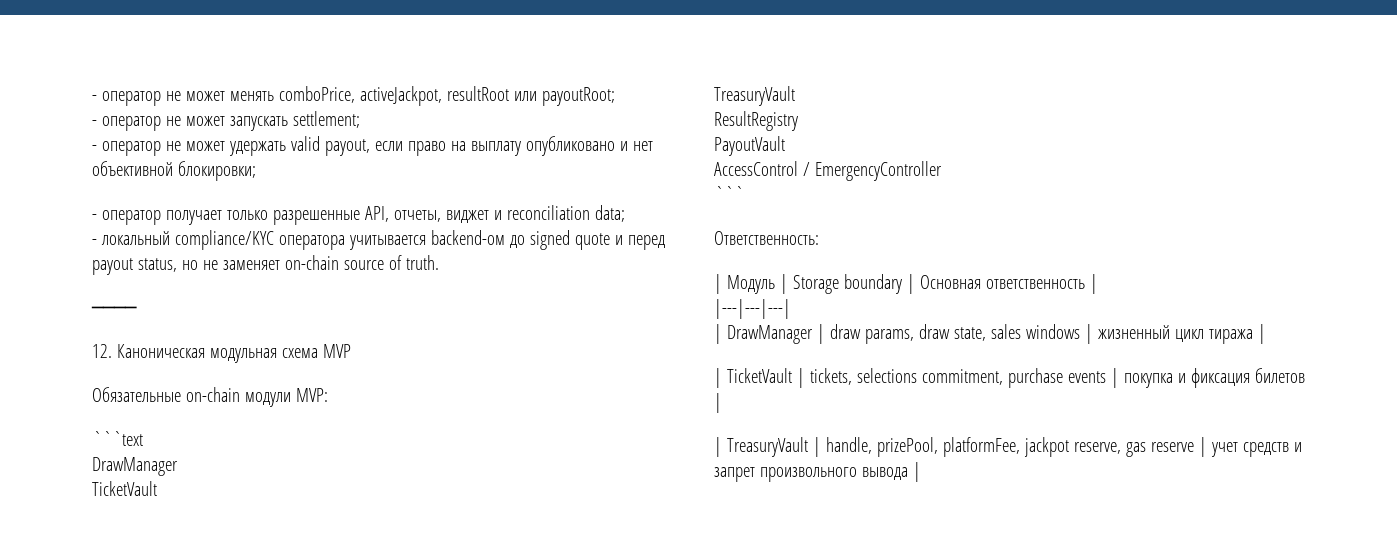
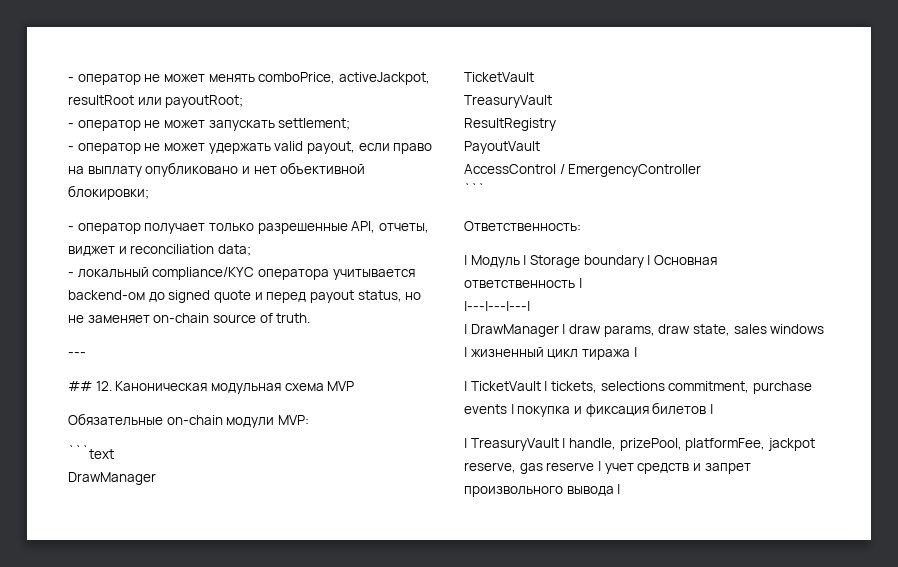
[91,306,137,314] ──── // -> [68,352,86,357] [68,381,92,391] --- // ##

